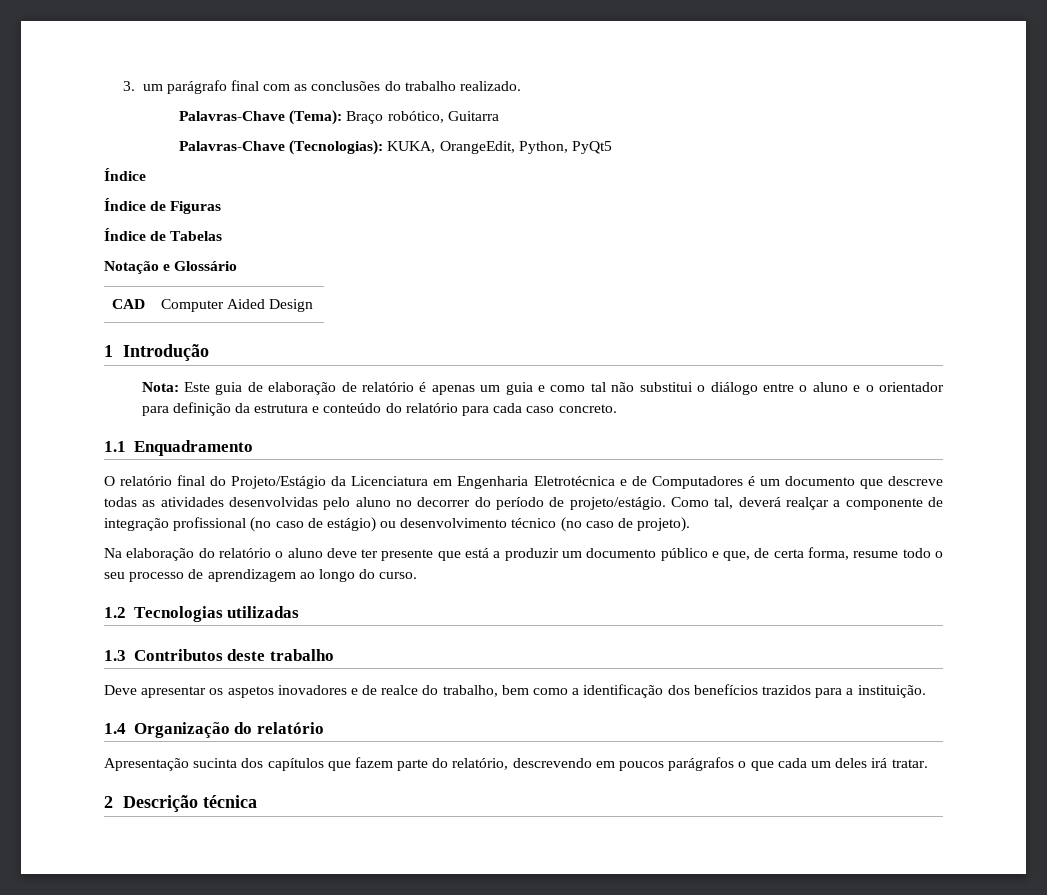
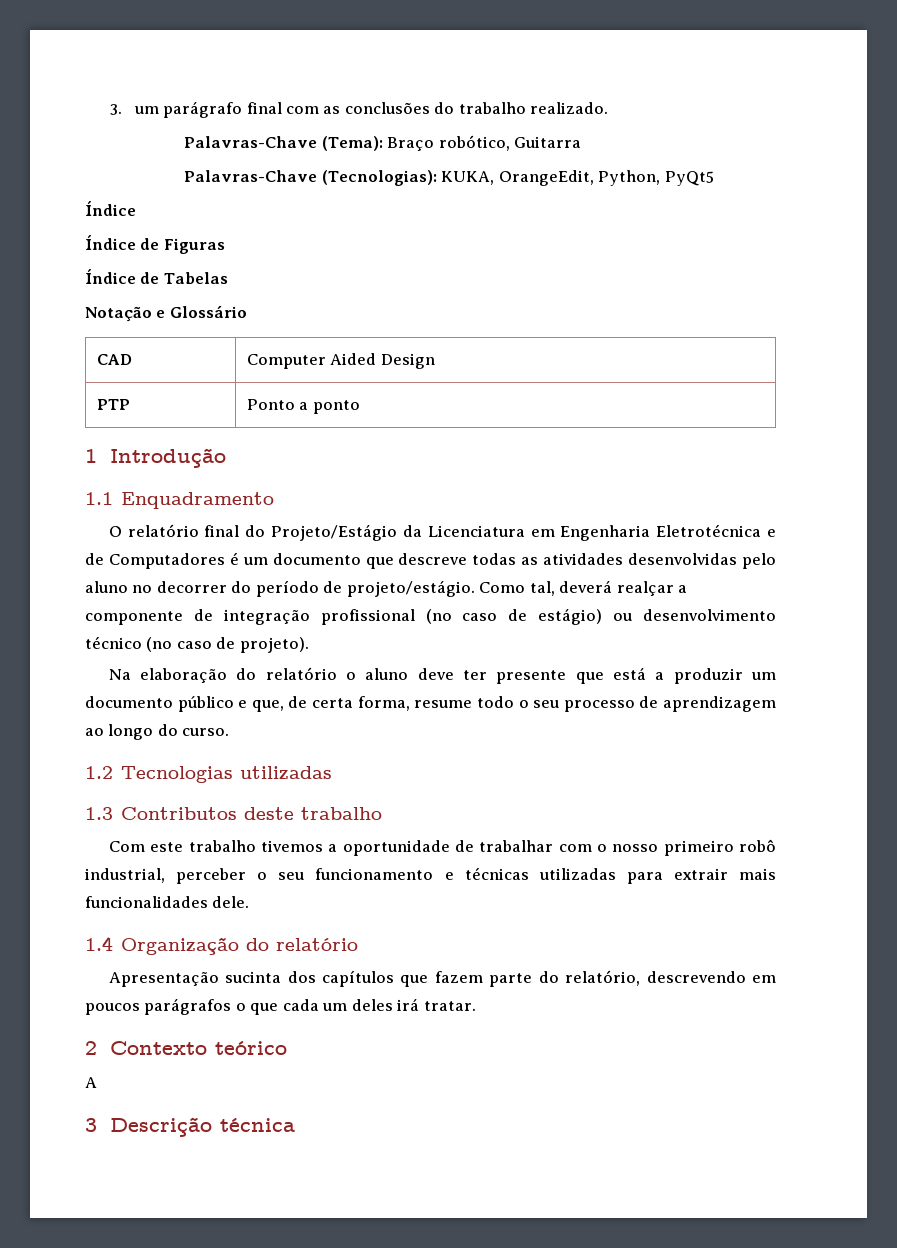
[104,344,209,361] [141,382,944,395] [141,402,617,416] // 1 Introdução // Nota: Este guia de elaboração de relatório é apenas um guia e como tal não substitui o diálogo entre o aluno e o orientador para definição da estrutura e conteúdo do relatório para cada caso concreto. -> [96,399,130,410] [246,399,360,414] [85,448,226,468] // PTP | Ponto a ponto // 1 Introdução
[104,684,926,698] Deve apresentar os aspetos inovadores e de realce do trabalho, bem como a identificação dos benefícios trazidos para a instituição. -> [108,839,776,856] [85,867,777,884] [85,896,250,908] Com este trabalho tivemos a oportunidade de trabalhar com o nosso primeiro robô industrial, perceber o seu funcionamento e técnicas utilizadas para extrair mais funcionalidades dele.
(113, 802) none -> [109,1041,287,1055] [85,1077,97,1088] [85,1118,97,1132] Contexto teórico // A // 3

